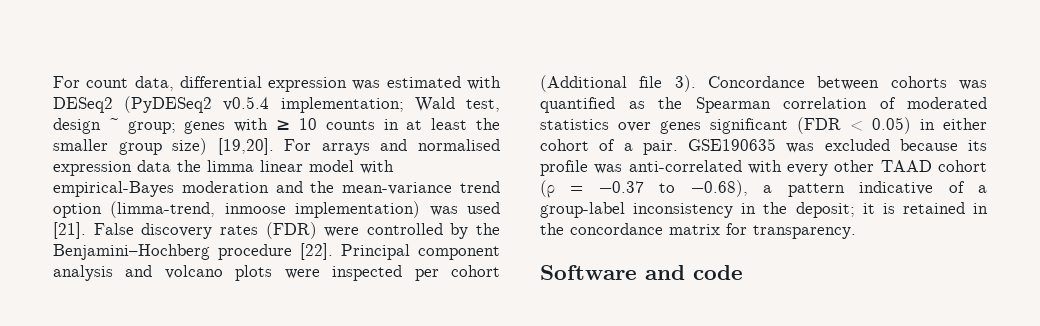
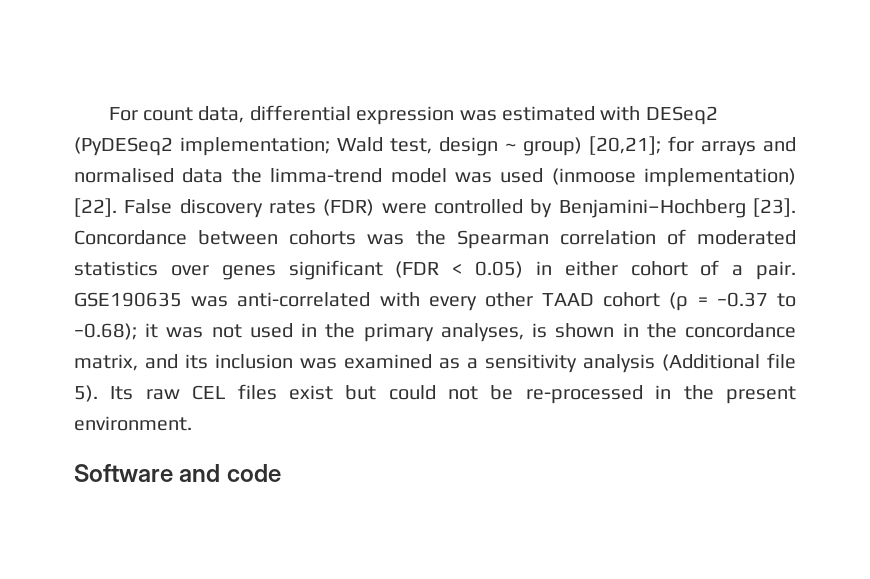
[223,96,270,111] v0.5.4 -> (173, 146) none
[127,118,500,134] [53,138,312,155] group; genes with ≥ 10 counts in at least the smaller group size) [19,20]. For -> [523,136,695,156] group) [20,21]; for
[53,161,132,176] expression -> (174, 175) none
[207,160,394,174] [53,181,501,197] [53,201,500,218] [53,222,86,239] limma linear model with empirical-Bayes moderation and the mean-variance trend option (limma-trend, inmoose implementation) was used [21]. -> [270,168,796,187] [74,198,117,217] limma-trend model was used (inmoose implementation) [22].
[476,223,500,235] [53,243,500,260] [53,265,500,281] [540,75,696,92] the Benjamini–Hochberg procedure [22]. Principal component analysis and volcano plots were inspected per cohort (Additional file 3). -> [558,198,796,218] Benjamini–Hochberg [23].
[540,97,645,113] quantified as -> (405, 239) none
[824,139,987,151] [540,160,623,176] excluded because its profile was -> (229, 301) none
[690,180,987,197] [540,202,988,218] [540,223,856,239] −0.68), a pattern indicative of a group-label inconsistency in the deposit; it is retained in the concordance matrix for transparency. -> [74,323,797,342] [74,353,796,373] [74,384,796,404] [74,416,192,431] −0.68); it was not used in the primary analyses, is shown in the concordance matrix, and its inclusion was examined as a sensitivity analysis (Additional file 5). Its raw CEL files exist but could not be re-processed in the present environment.

